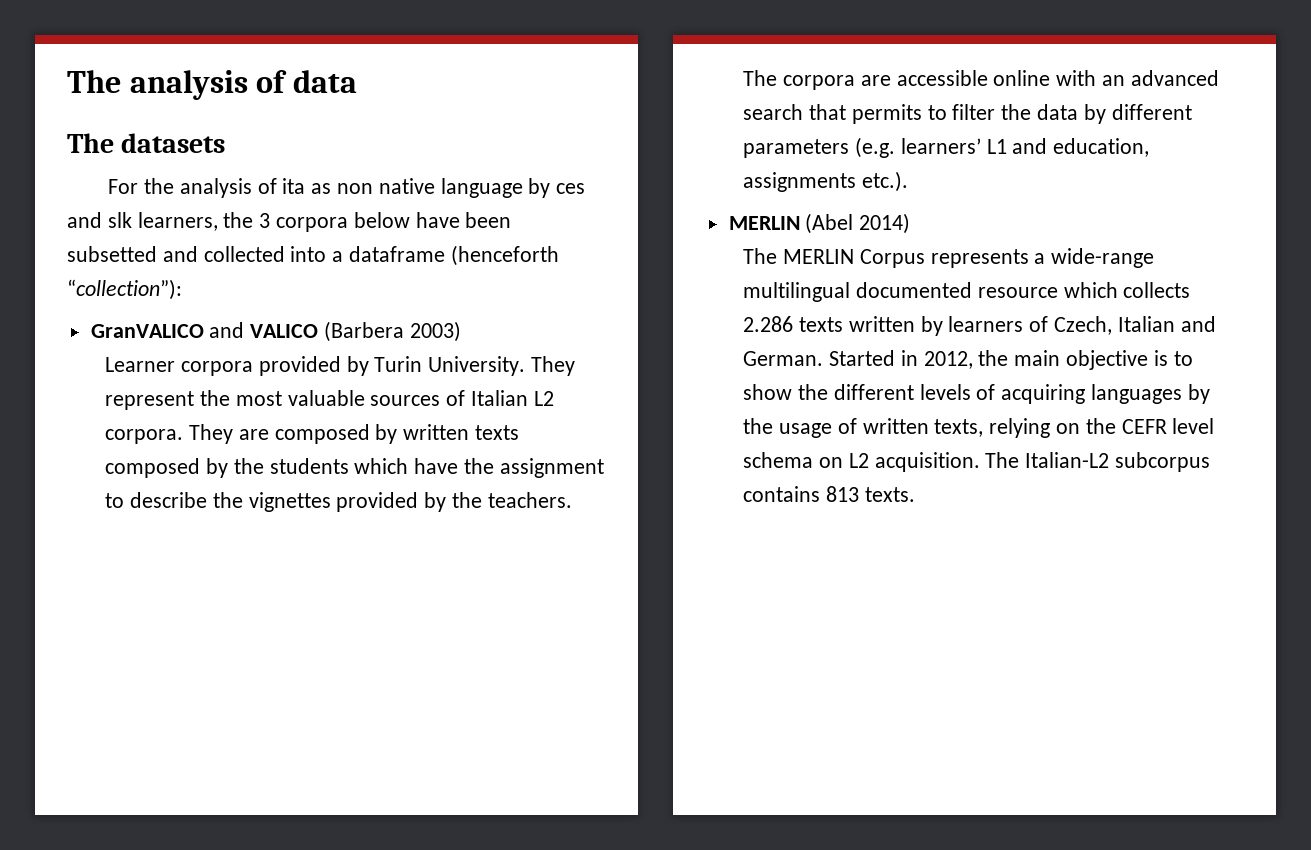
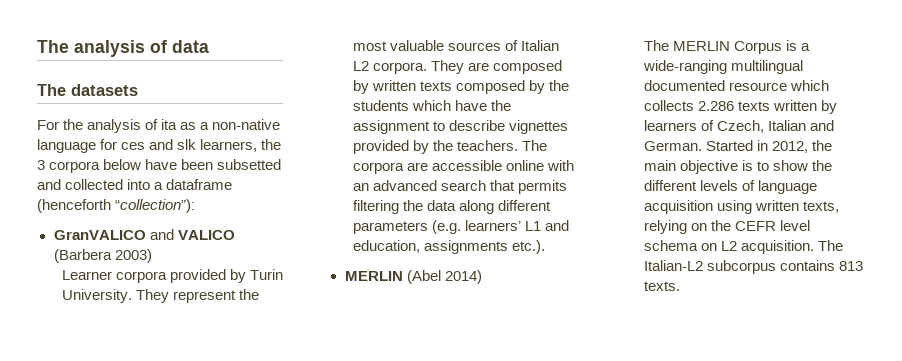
[337,178,551,198] non native language by -> [200,119,281,130] [37,139,118,153] a non-native language for
[212,492,243,508] the -> (505, 125) none
[927,104,996,120] to filter -> [352,200,399,214] filtering
[1083,104,1106,124] by -> [458,200,494,214] along
[930,248,1155,268] represents a wide-range -> [785,40,810,51] [642,60,727,74] is a wide-ranging
[1001,384,1210,404] [743,418,857,438] acquiring languages by the usage of -> [757,180,817,194] [643,200,752,214] language acquisition using

